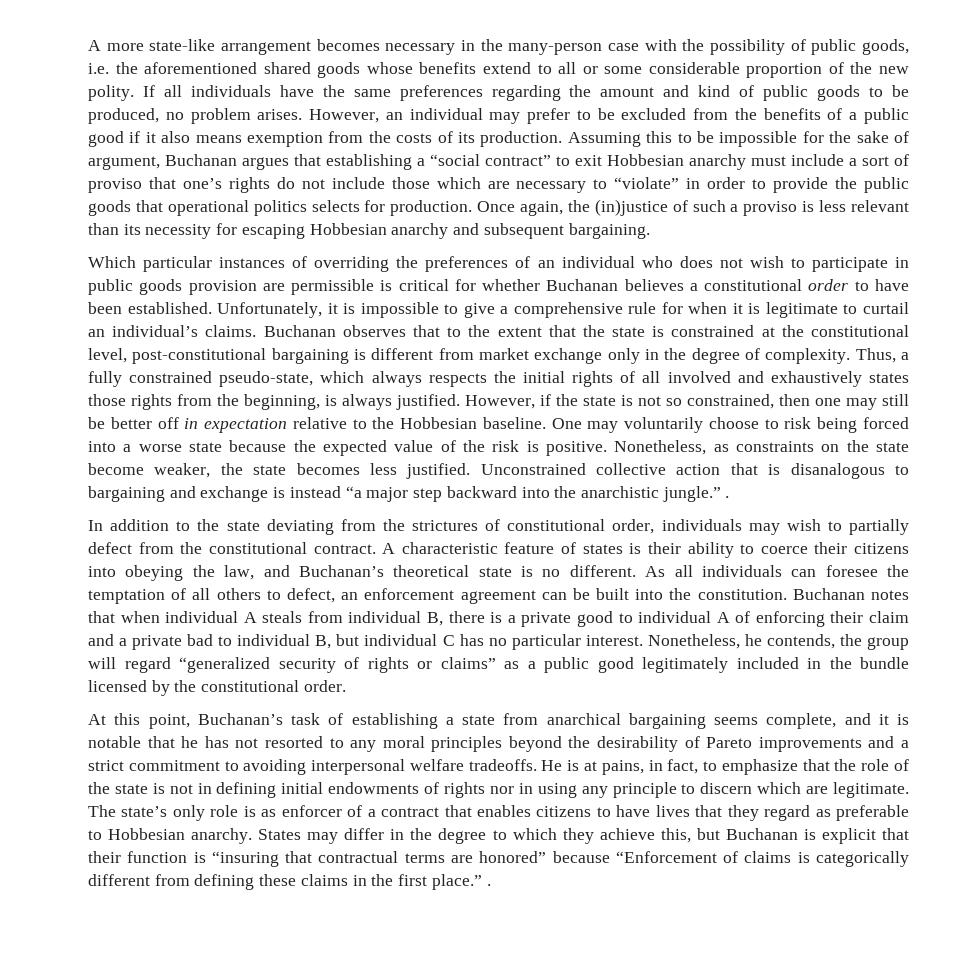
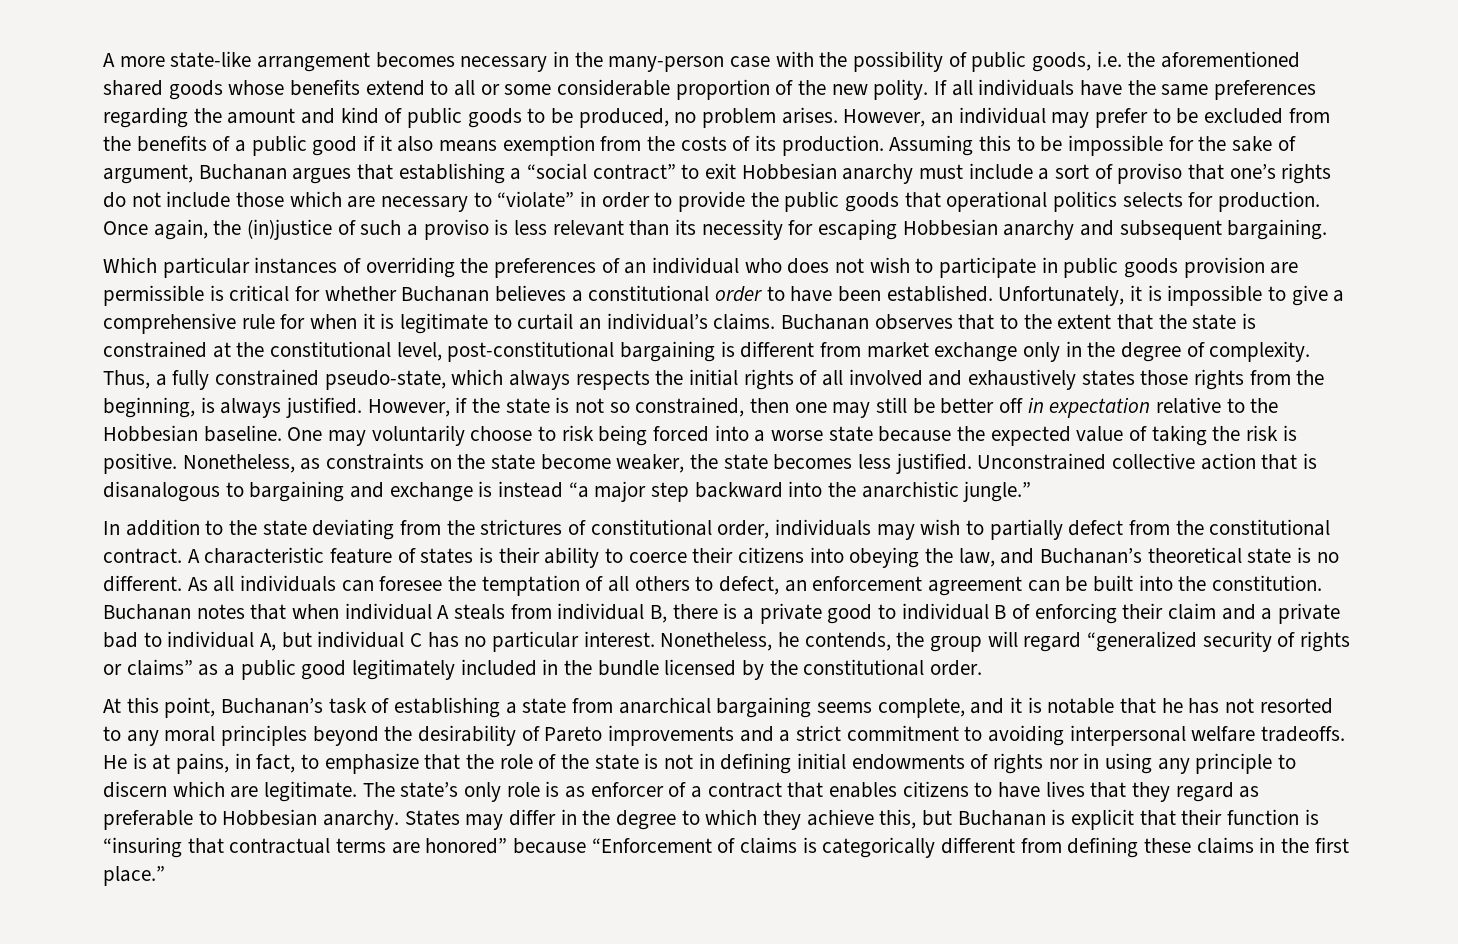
(456, 446) none -> [1151,425,1207,446] taking
[725,496,730,498] . -> (1032, 491) none
[716,612,730,623] A -> [994,605,1007,619] B
[315,635,332,649] B, -> [260,633,277,651] A,
[486,884,491,886] . -> (165, 876) none

